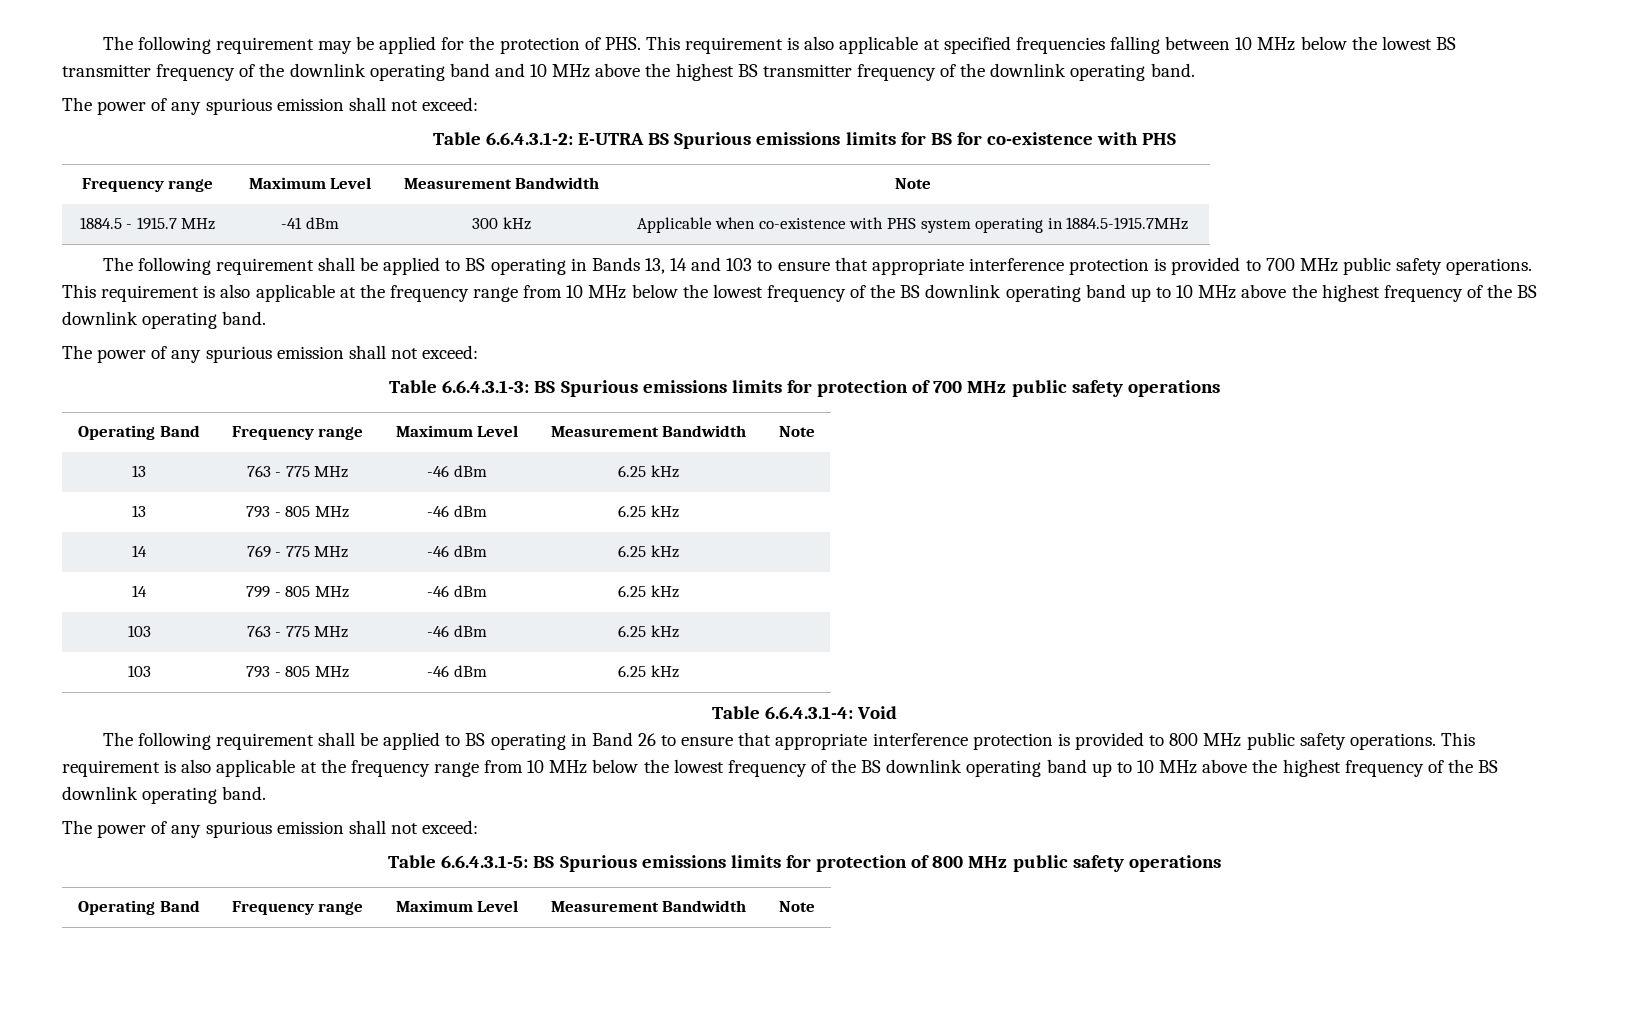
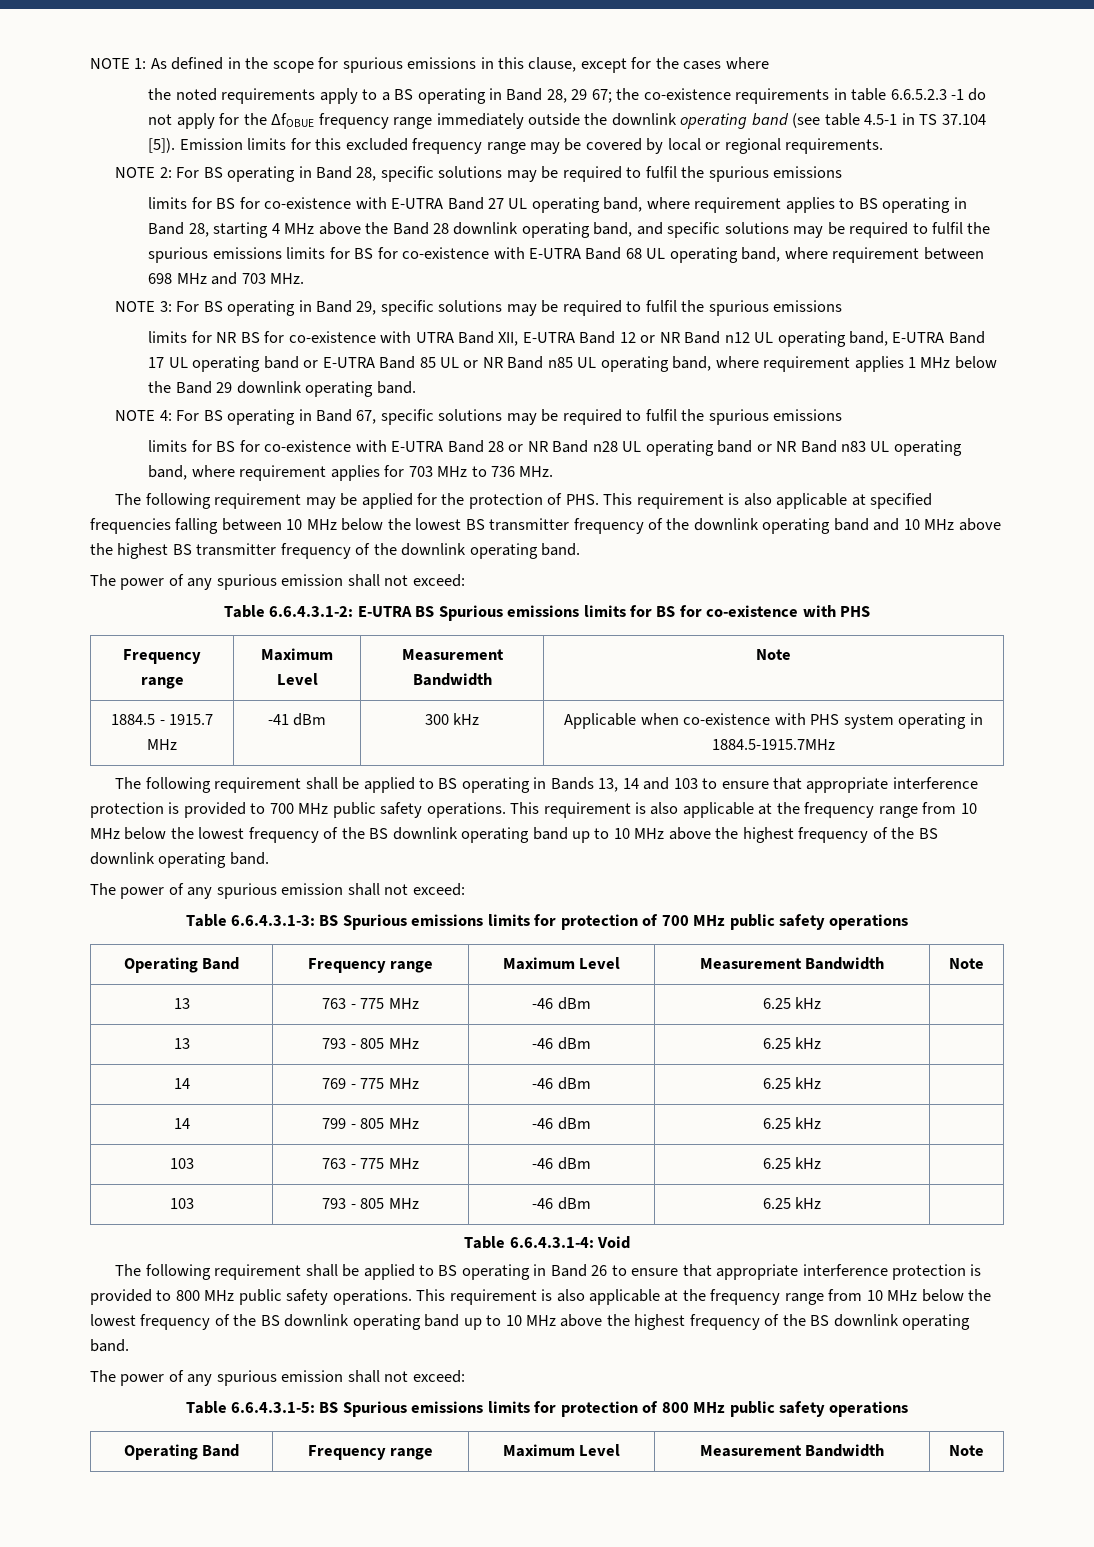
(102, 43) none -> [90,57,769,73] [148,88,987,104] [148,113,986,129] [148,138,884,154] [115,166,842,182] [148,197,967,213] [148,222,991,238] [148,247,984,263] [148,272,305,285] [115,300,842,316] [148,331,985,347] [148,356,997,372] [148,381,416,397] [115,409,842,425] [148,440,962,456] [148,465,554,481] NOTE 1: As defined in the scope for spurious emissions in this clause, except for the cases where // the noted requirements apply to a BS operating in Band 28, 29 67; the co-existence requirements in table 6.6.5.2.3 -1 do not apply for the ΔfOBUE frequency range immediately outside the downlink operating band (see table 4.5-1 in TS 37.104 [5]). Emission limits for this excluded frequency range may be covered by local or regional requirements. // NOTE 2: For BS operating in Band 28, specific solutions may be required to fulfil the spurious emissions // limits for BS for co-existence with E-UTRA Band 27 UL operating band, where requirement applies to BS operating in Band 28, starting 4 MHz above the Band 28 downlink operating band, and specific solutions may be required to fulfil the spurious emissions limits for BS for co-existence with E-UTRA Band 68 UL operating band, where requirement between 698 MHz and 703 MHz. // NOTE 3: For BS operating in Band 29, specific solutions may be required to fulfil the spurious emissions // limits for NR BS for co-existence with UTRA Band XII, E-UTRA Band 12 or NR Band n12 UL operating band, E-UTRA Band 17 UL operating band or E-UTRA Band 85 UL or NR Band n85 UL operating band, where requirement applies 1 MHz below the Band 29 downlink operating band. // NOTE 4: For BS operating in Band 67, specific solutions may be required to fulfil the spurious emissions // limits for BS for co-existence with E-UTRA Band 28 or NR Band n28 UL operating band or NR Band n83 UL operating band, where requirement applies for 703 MHz to 736 MHz. //

